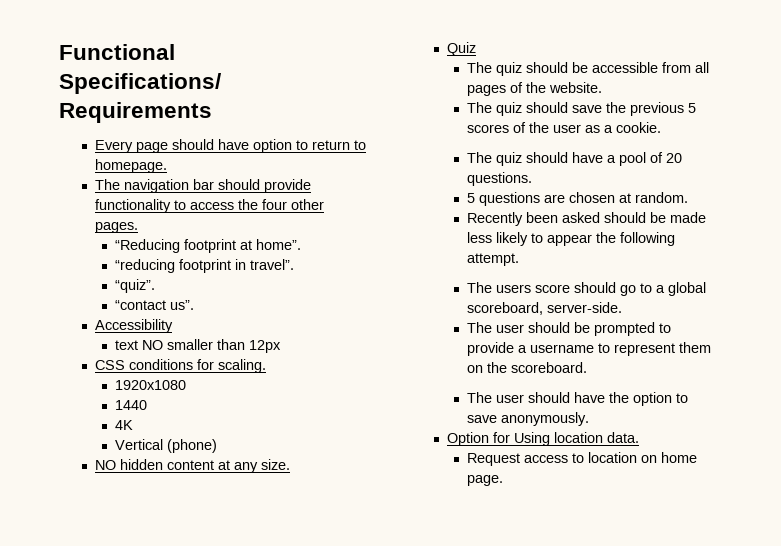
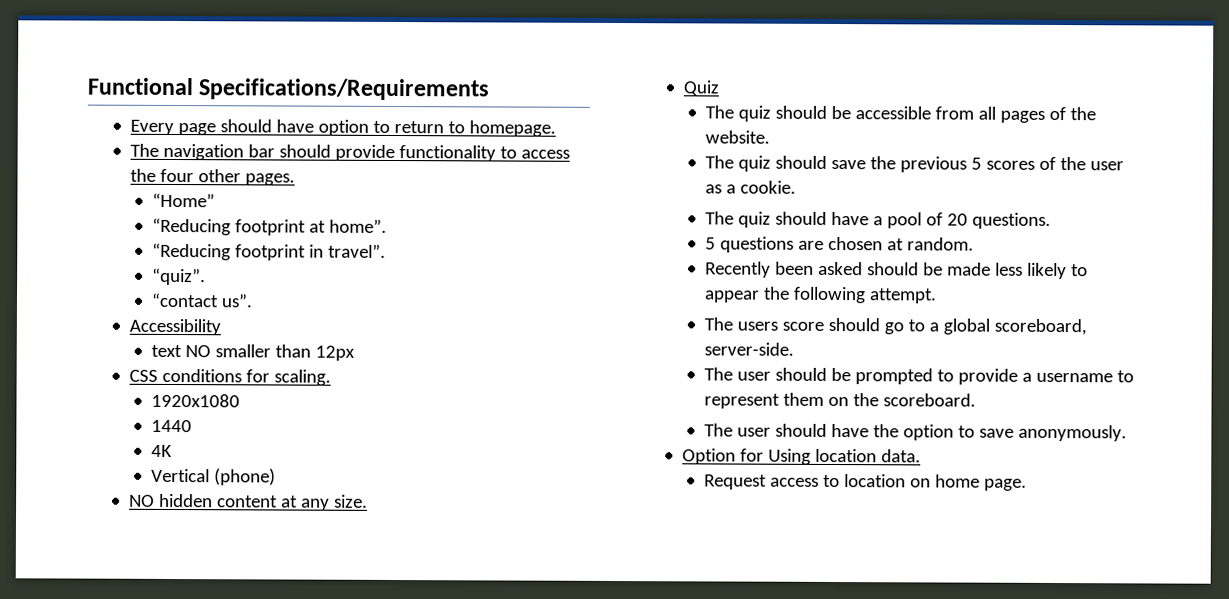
(139, 227) none -> [151,192,215,208] // “Home”
[115,259,176,273] “reducing -> [151,242,231,261] “Reducing

